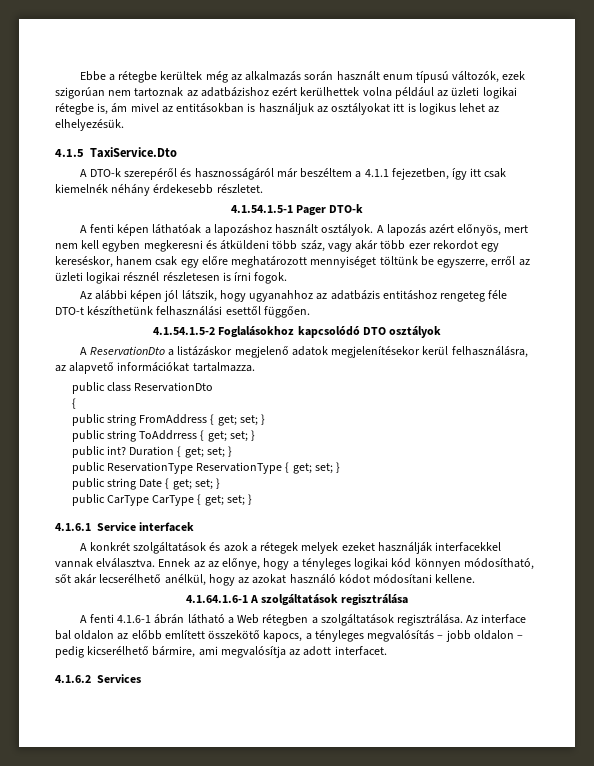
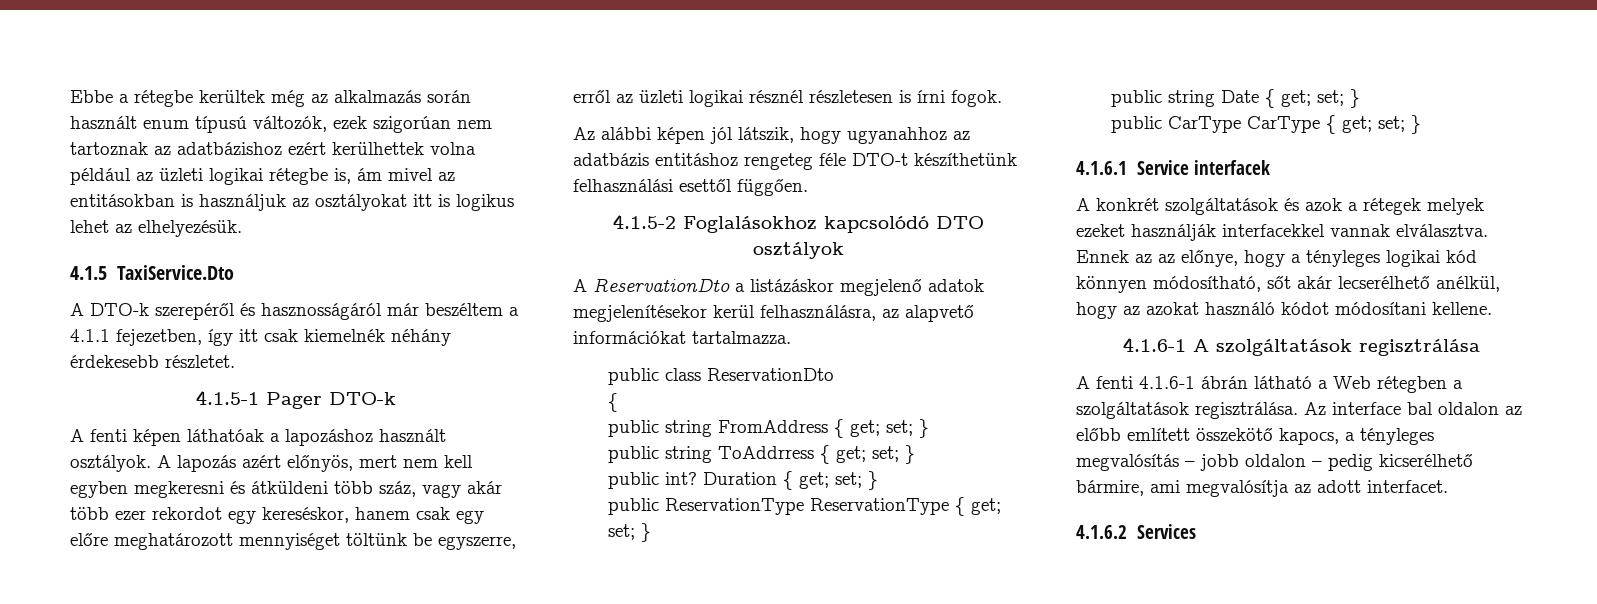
[230,205,293,213] 4.1.54.1.5-1 -> [195,390,259,405] 4.1.5-1
[153,327,216,335] 4.1.54.1.5-2 -> [613,214,676,229] 4.1.5-2
[185,595,248,603] 4.1.64.1.6-1 -> [1123,337,1186,352] 4.1.6-1

